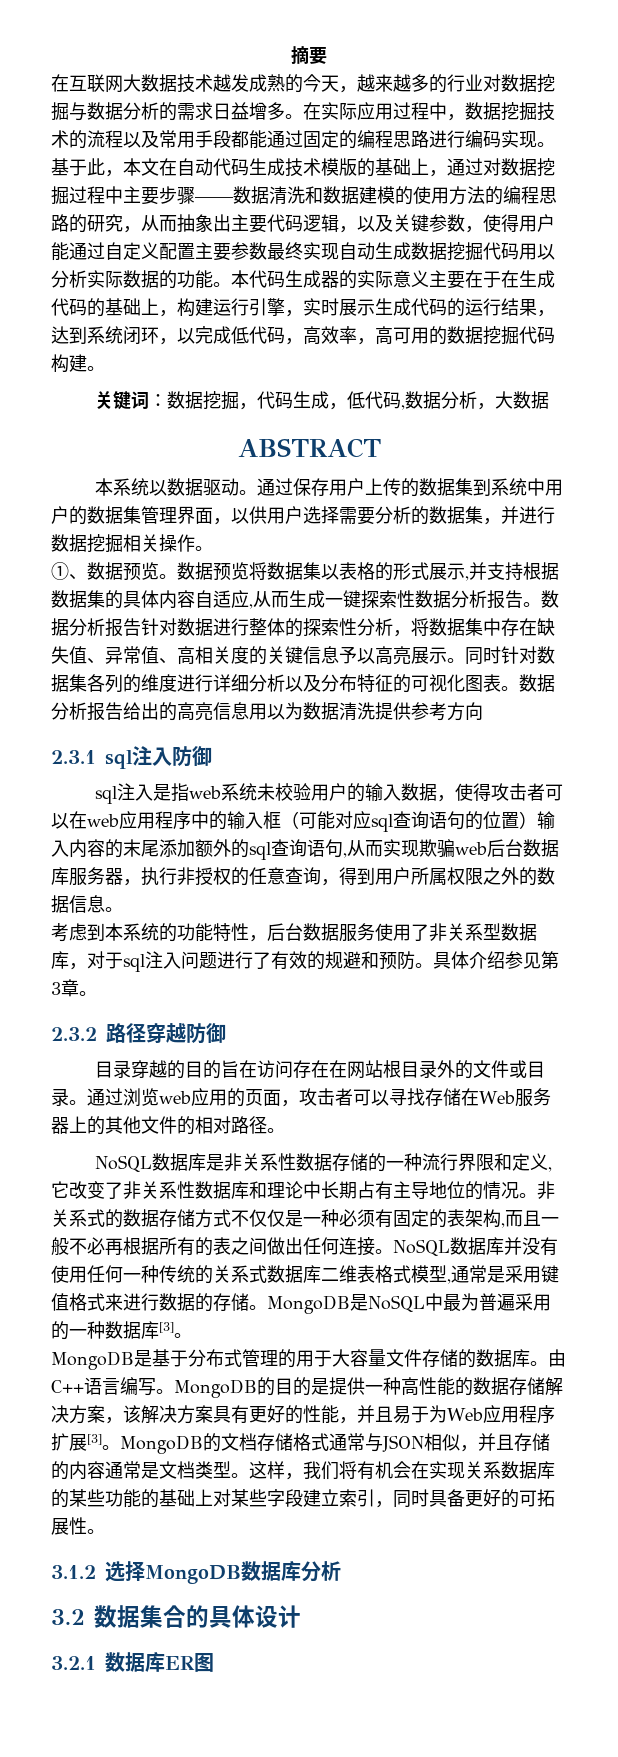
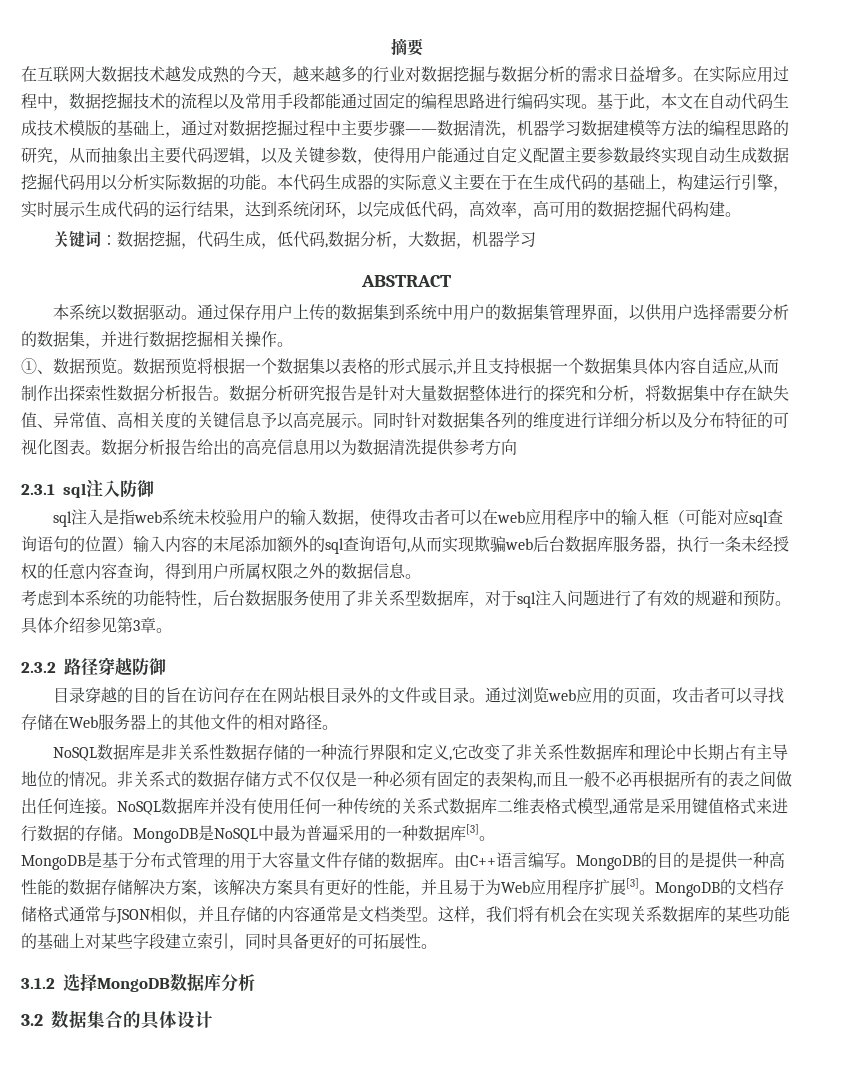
[305,186,323,204] 和 -> [501,120,581,138] ，机器学习
[395,186,449,205] 的使用 -> [645,120,661,136] 等
(549, 400) none -> [456,231,537,249] ，机器学习
(267, 571) none -> [213,357,277,374] 根据一个
(487, 571) none -> [472,358,488,373] 且
[51,590,123,609] 数据集的 -> [552,358,632,374] 一个数据集
[289,590,361,608] 生成一键 -> [21,385,69,401] 制作出
[105,618,357,637] 报告针对数据进行整体的探索性 -> [293,384,597,402] 研究报告是针对大量数据整体进行的探究和
[177,867,195,885] 非 -> [709,536,773,552] 一条未经
(285, 876) none -> [85,563,117,579] 内容
[51,1652,214,1672] // 3.2.1数据库ER图 -> (213, 1019) none

